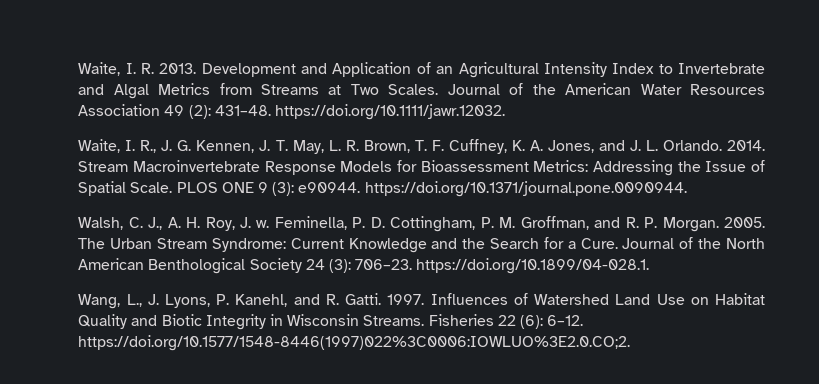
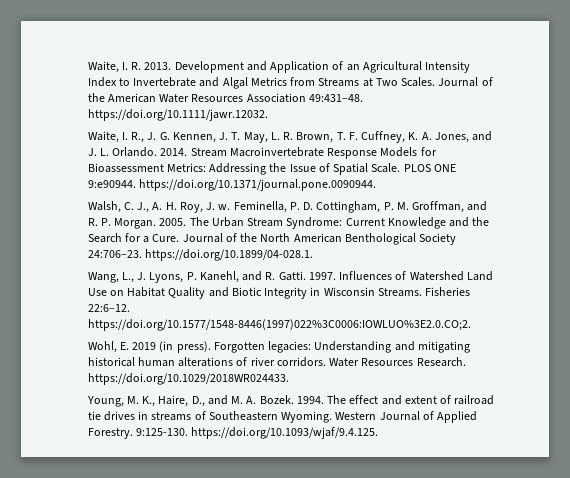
[164,105,271,119] 49 (2): 431–48. -> [308,94,363,102] 49:431–48.
[258,182,361,196] 9 (3): e90944. -> [87,180,136,188] 9:e90944.
[305,259,413,273] 24 (3): 706–23. -> [87,250,142,258] 24:706–23.
[497,315,584,329] [78,335,631,351] 22 (6): 6–12. https://doi.org/10.1577/1548-8446(1997)022%3C0006:IOWLUO%3E2.0.CO;2. -> [87,304,130,312] [87,319,471,331] [87,341,470,353] [87,357,466,367] [87,373,289,385] [86,395,495,407] [87,411,478,423] [87,427,379,439] 22:6–12. https://doi.org/10.1577/1548-8446(1997)022%3C0006:IOWLUO%3E2.0.CO;2. // Wohl, E. 2019 (in press). Forgotten legacies: Understanding and mitigating historical human alterations of river corridors. Water Resources Research. https://doi.org/10.1029/2018WR024433. // Young, M. K., Haire, D., and M. A. Bozek. 1994. The effect and extent of railroad tie drives in streams of Southeastern Wyoming. Western Journal of Applied Forestry. 9:125-130. https://doi.org/10.1093/wjaf/9.4.125.

